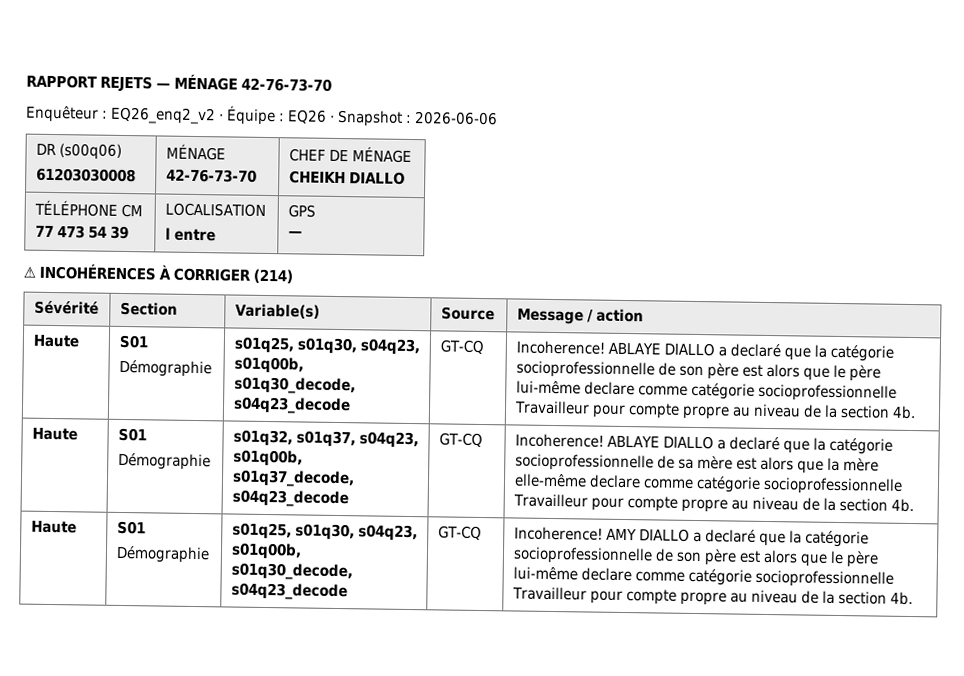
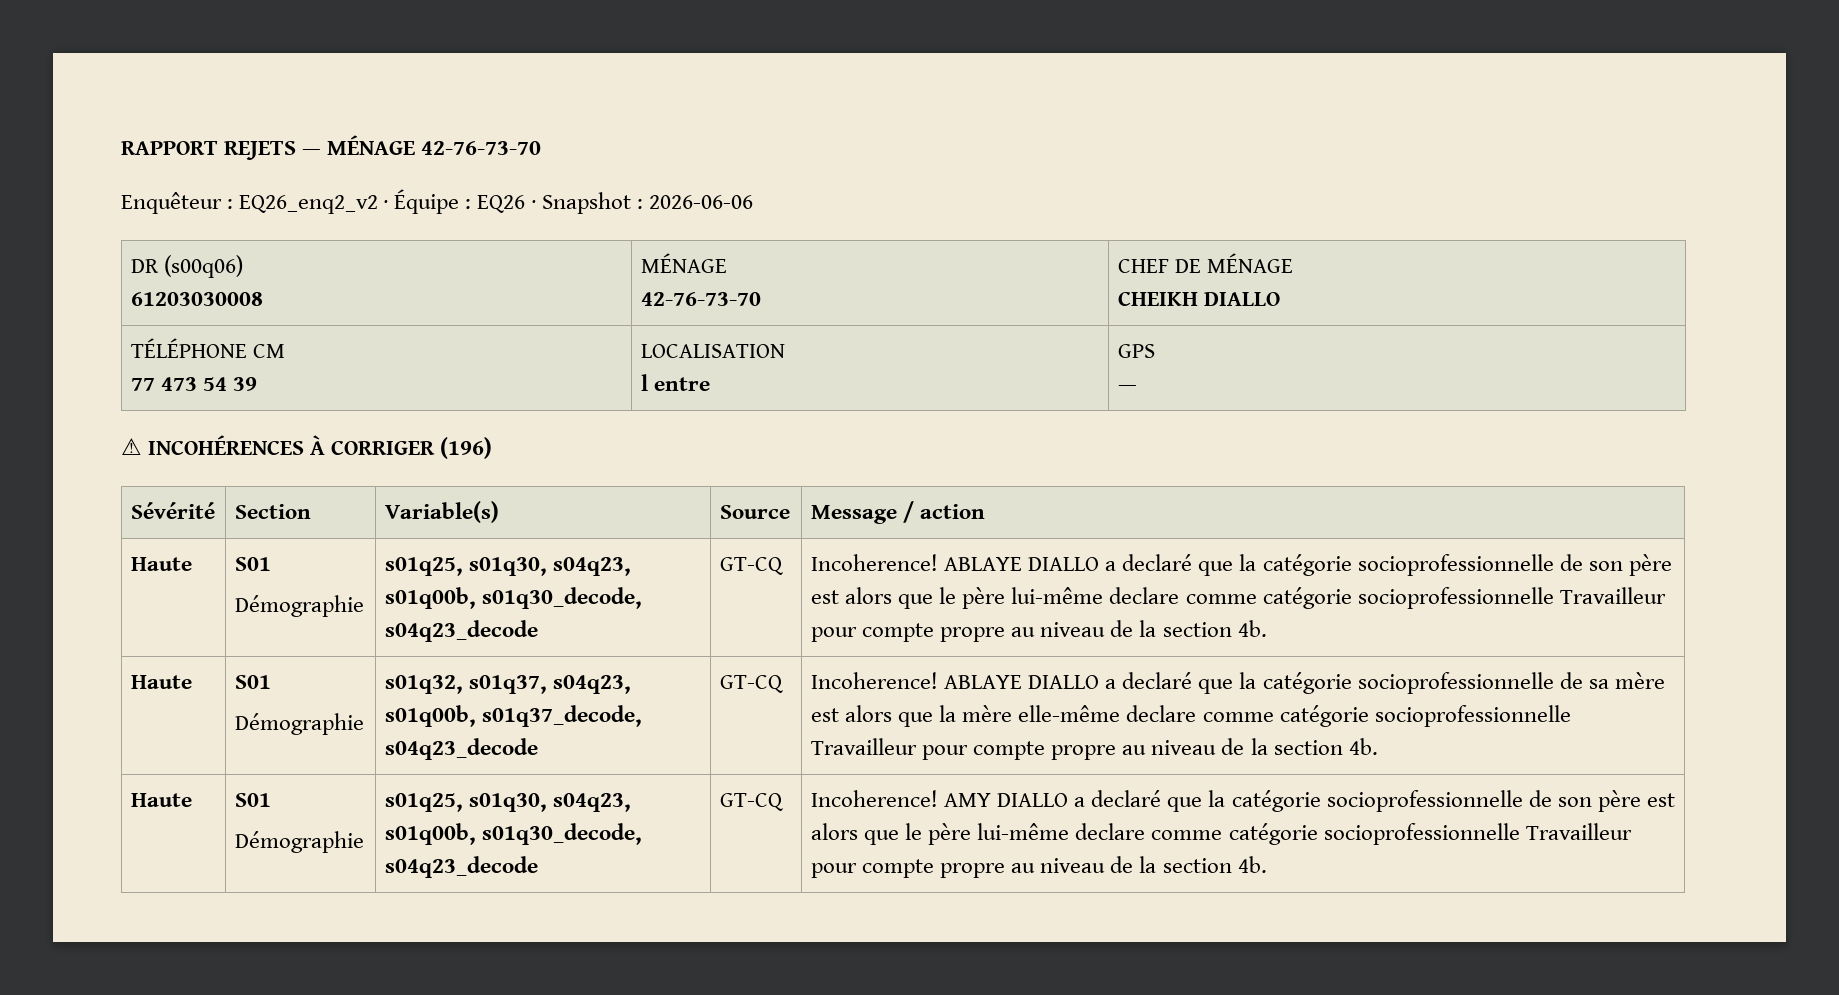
[253,268,293,284] (214) -> [440,437,493,459] (196)

